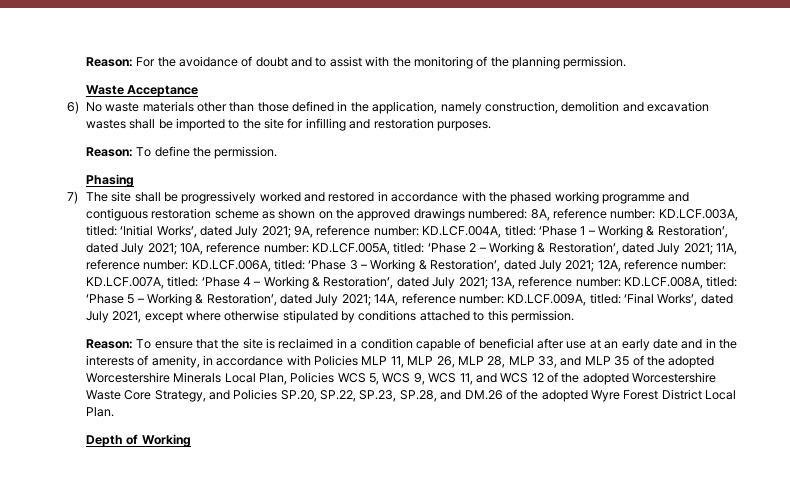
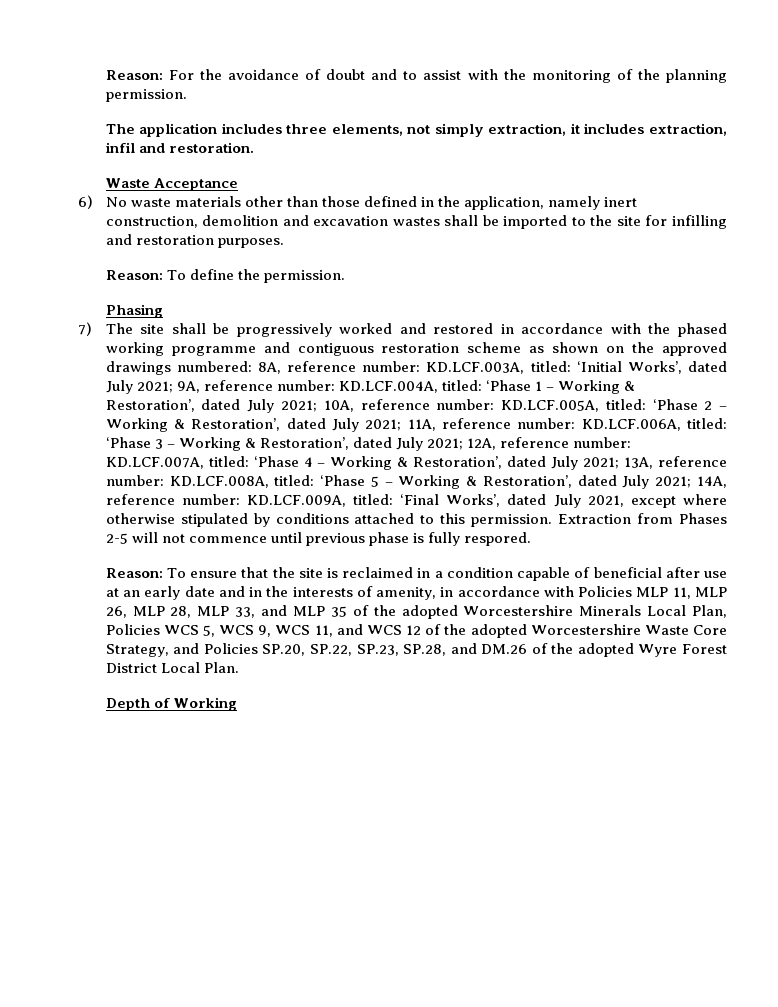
(627, 62) none -> [105,123,728,137] [105,142,254,153] // The application includes three elements, not simply extraction, it includes extraction, infil and restoration.
(482, 108) none -> [604,197,638,207] inert
(574, 316) none -> [558,513,727,524] [105,532,532,546] Extraction from Phases 2-5 will not commence until previous phase is fully respored.

